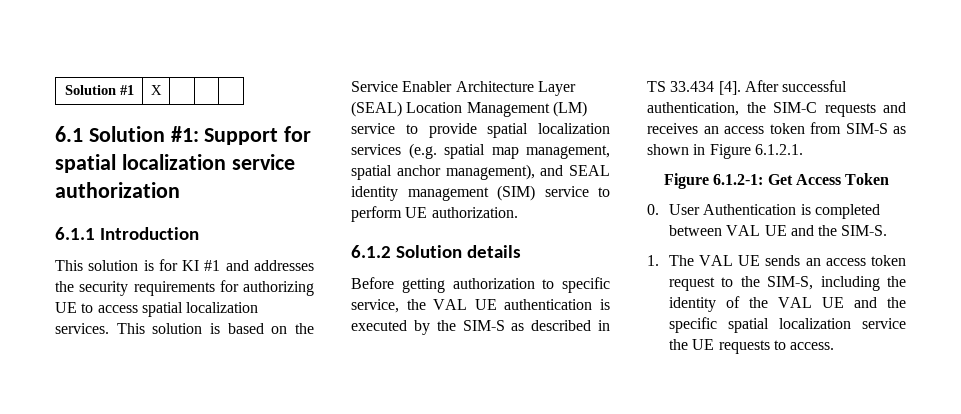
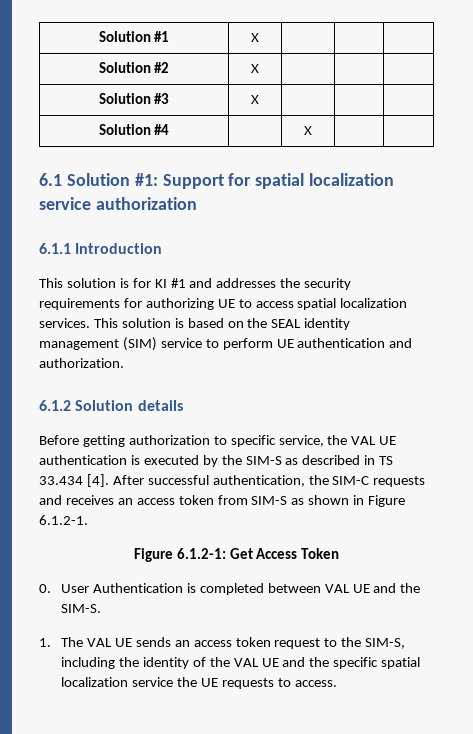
(162, 90) none -> [98,62,170,73] [251,64,259,73] [98,93,170,104] [251,95,259,104] [98,124,170,135] [304,126,312,135] // Solution #2 | X | | | // Solution #3 | X | | | // Solution #4 | | X | |
[351,81,576,96] [351,101,587,117] [351,123,610,138] [351,143,610,159] [351,164,564,180] Service Enabler Architecture Layer (SEAL) Location Management (LM) service to provide spatial localization services (e.g. spatial map management, spatial anchor management), and -> (268, 323) none
(428, 212) none -> [297,338,413,348] authentication and
[754,144,803,155] 6.1.2.1. -> [39,515,88,525] 6.1.2-1.

